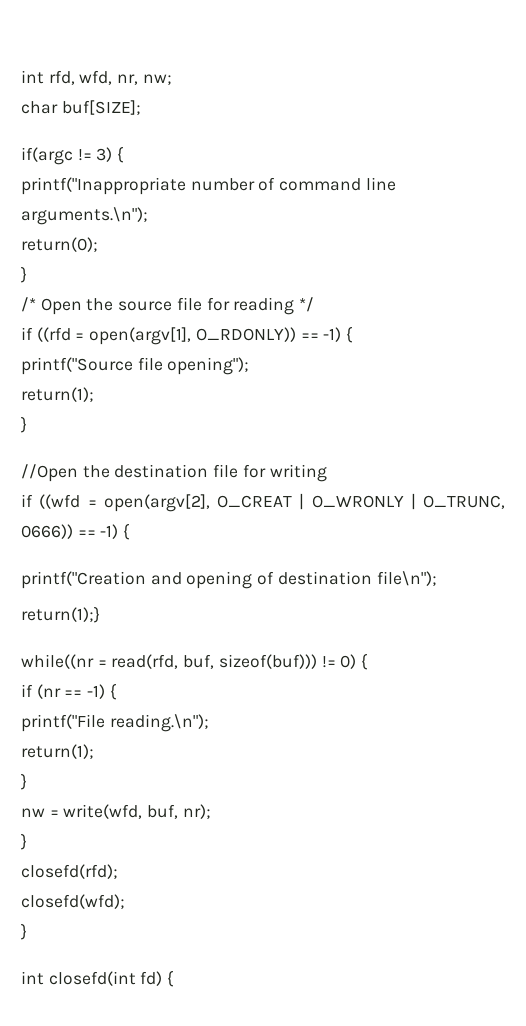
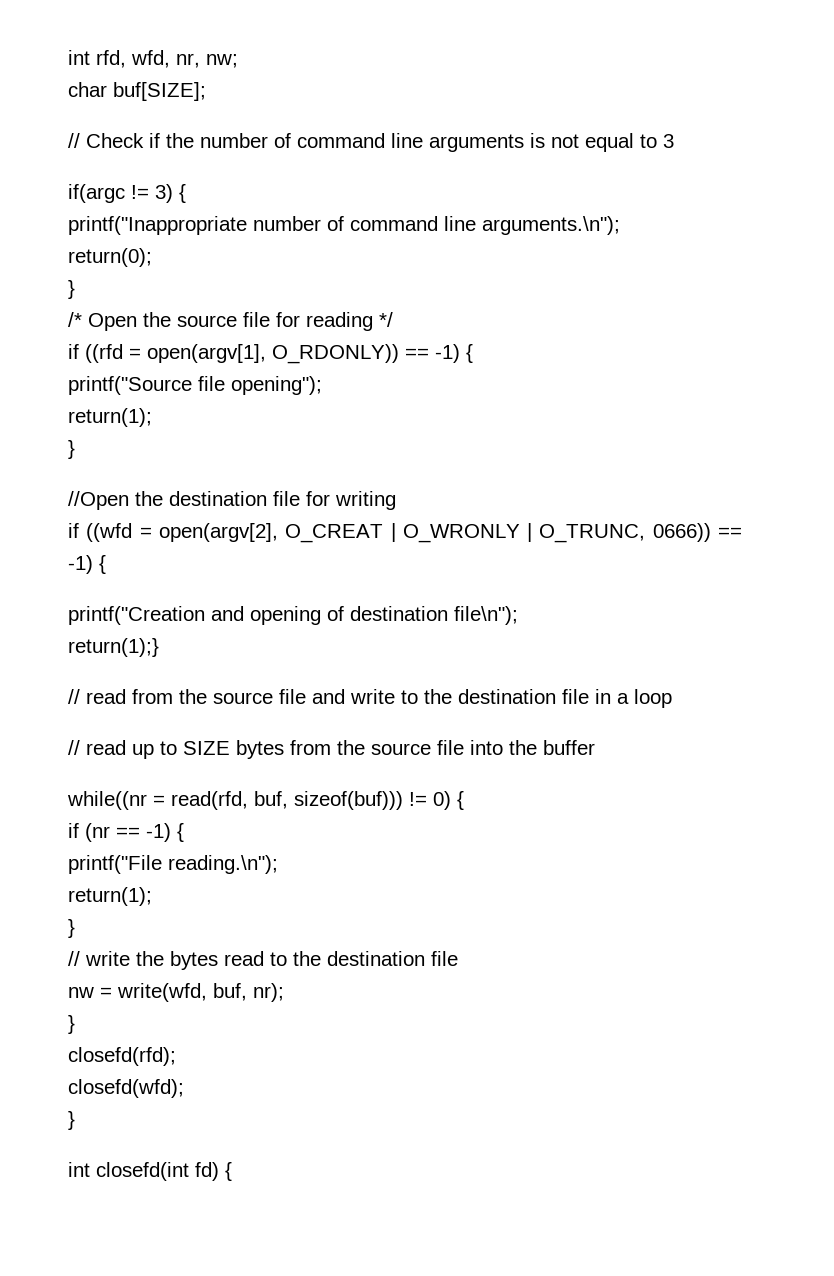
(141, 107) none -> [68,133,674,152] // // Check if the number of command line arguments is not equal to 3
(100, 614) none -> [68,689,672,708] [68,740,595,759] // // read from the source file and write to the destination file in a loop // // read up to SIZE bytes from the source file into the buffer
(27, 781) none -> [68,951,458,970] // // write the bytes read to the destination file

